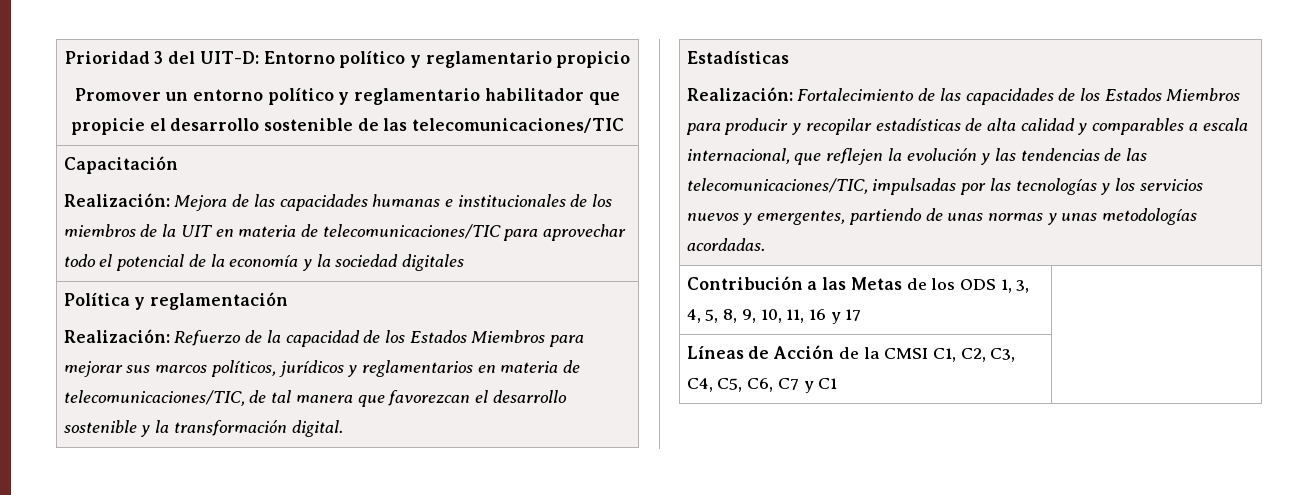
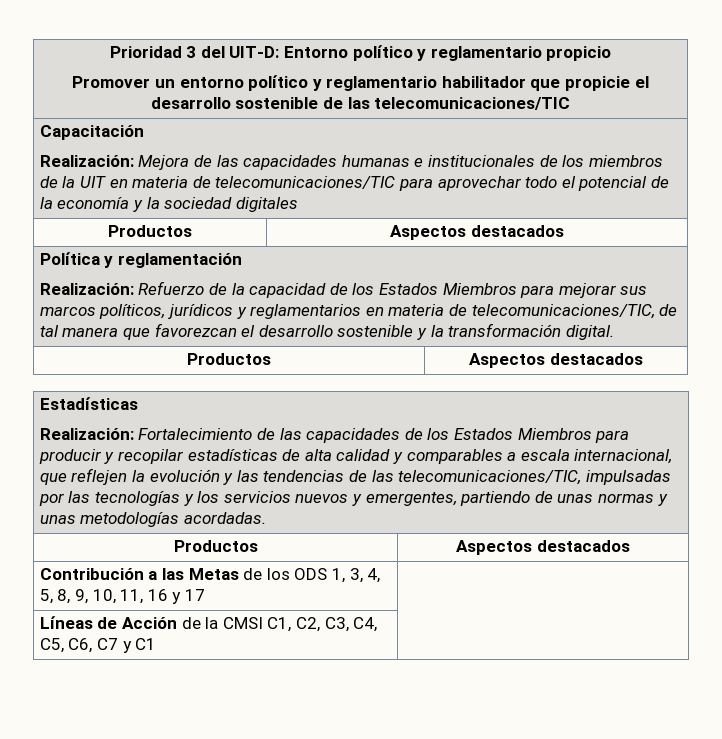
(465, 262) none -> [108,225,192,237] [390,225,564,240] // Productos | Aspectos destacados
(343, 428) none -> [187,353,271,365] [469,353,643,368] // Productos | Aspectos destacados
(765, 244) none -> [173,540,258,552] [456,540,630,555] // Productos | Aspectos destacados

